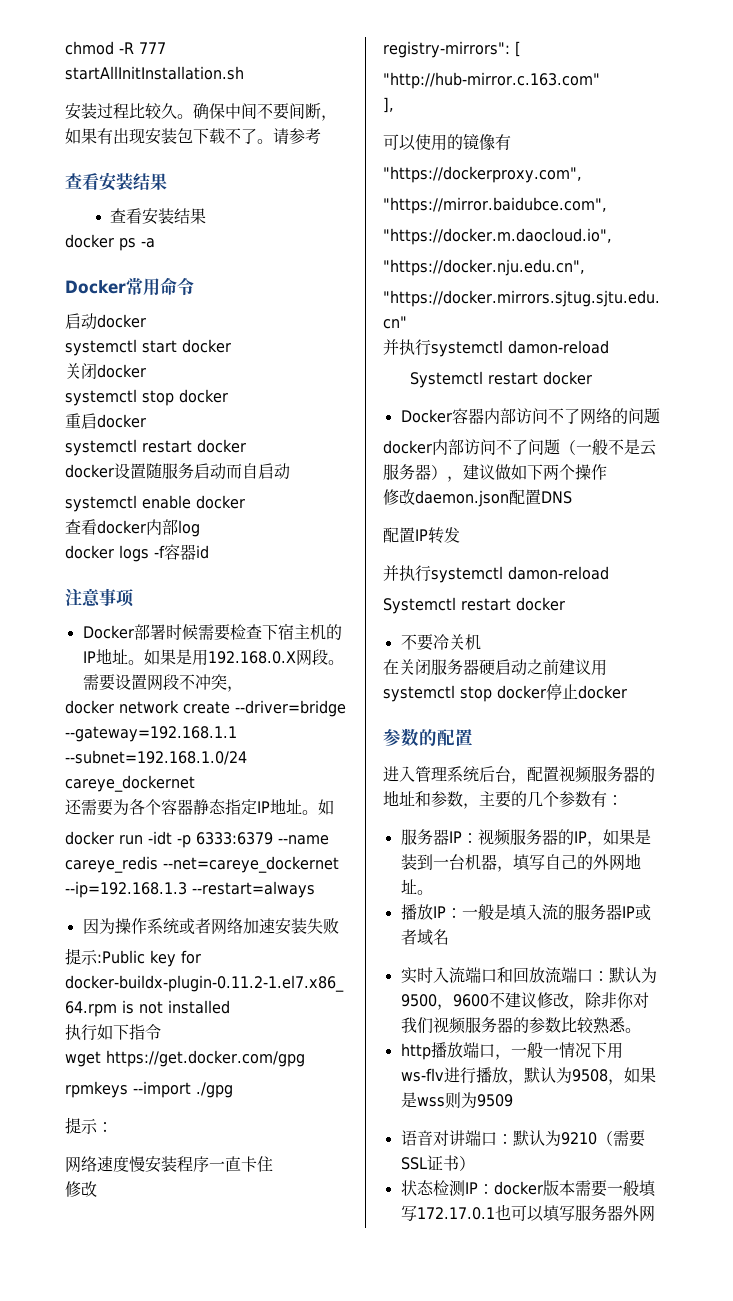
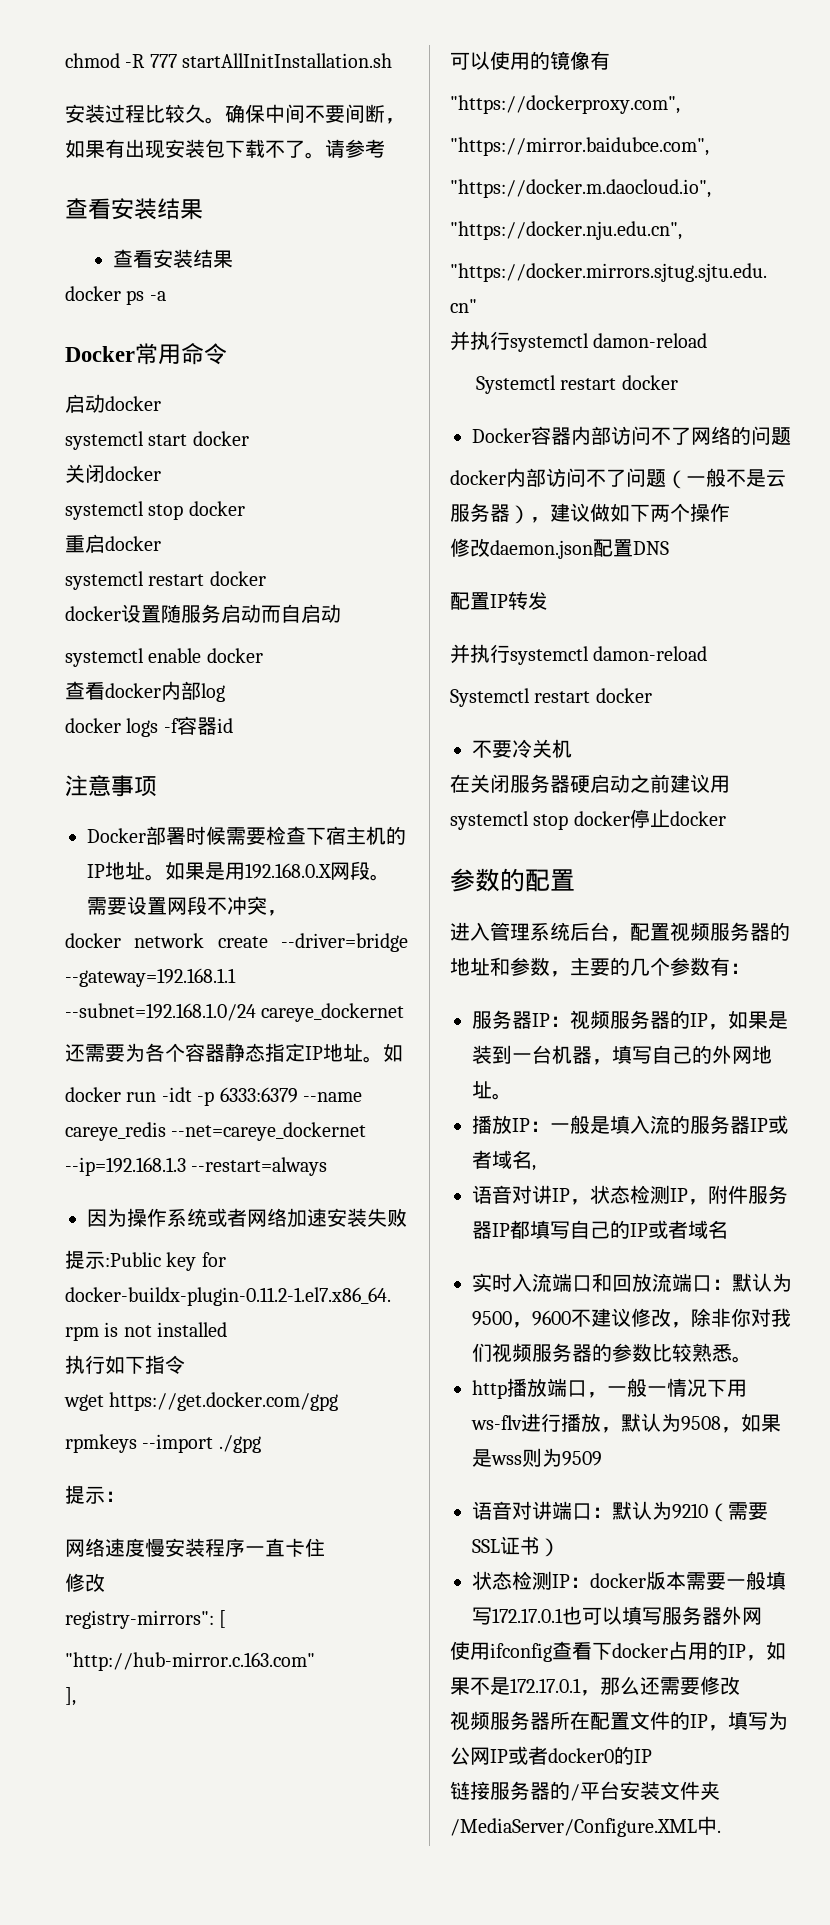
(449, 937) none -> [532,1165,536,1171] [472,1185,788,1205] [472,1220,728,1239] , // 语音对讲IP，状态检测IP，附件服务器IP都填写自己的IP或者域名
(655, 1213) none -> [450,1641,786,1662] [450,1676,740,1696] [450,1711,788,1731] [450,1746,652,1765] [450,1781,720,1801] [450,1816,721,1837] // 使用ifconfig查看下docker占用的IP，如果不是172.17.0.1，那么还需要修改 // 视频服务器所在配置文件的IP，填写为公网IP或者docker0的IP // 链接服务器的/平台安装文件夹/MediaServer/Configure.XML中.

